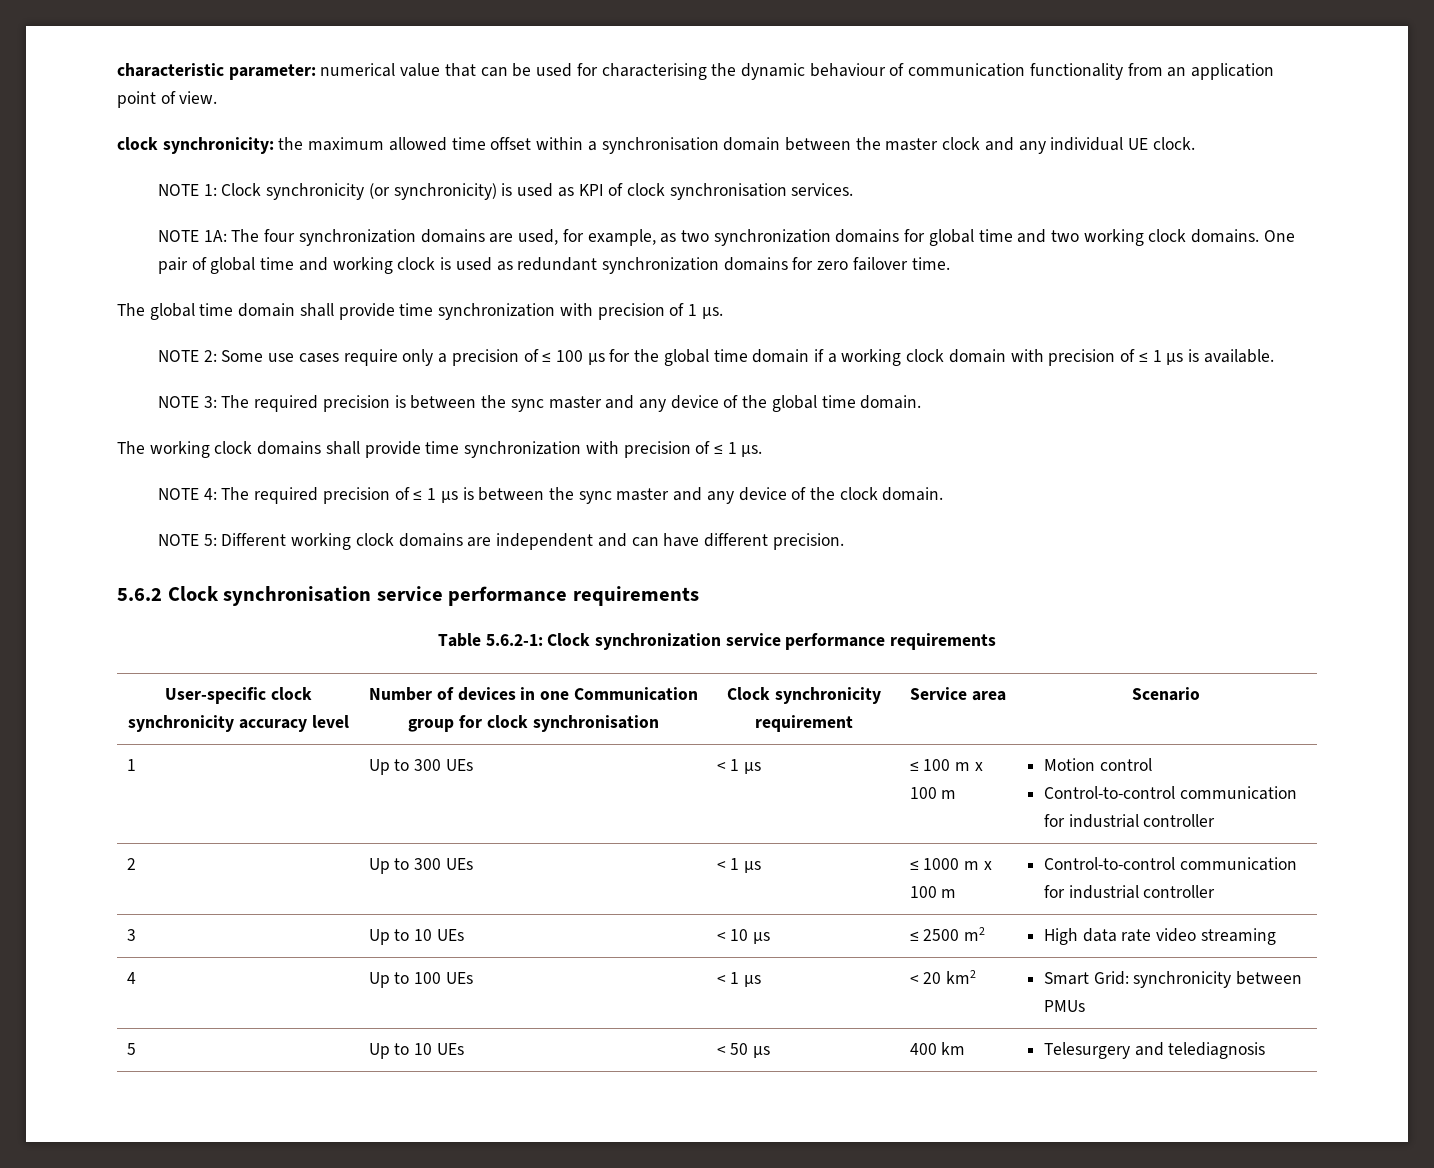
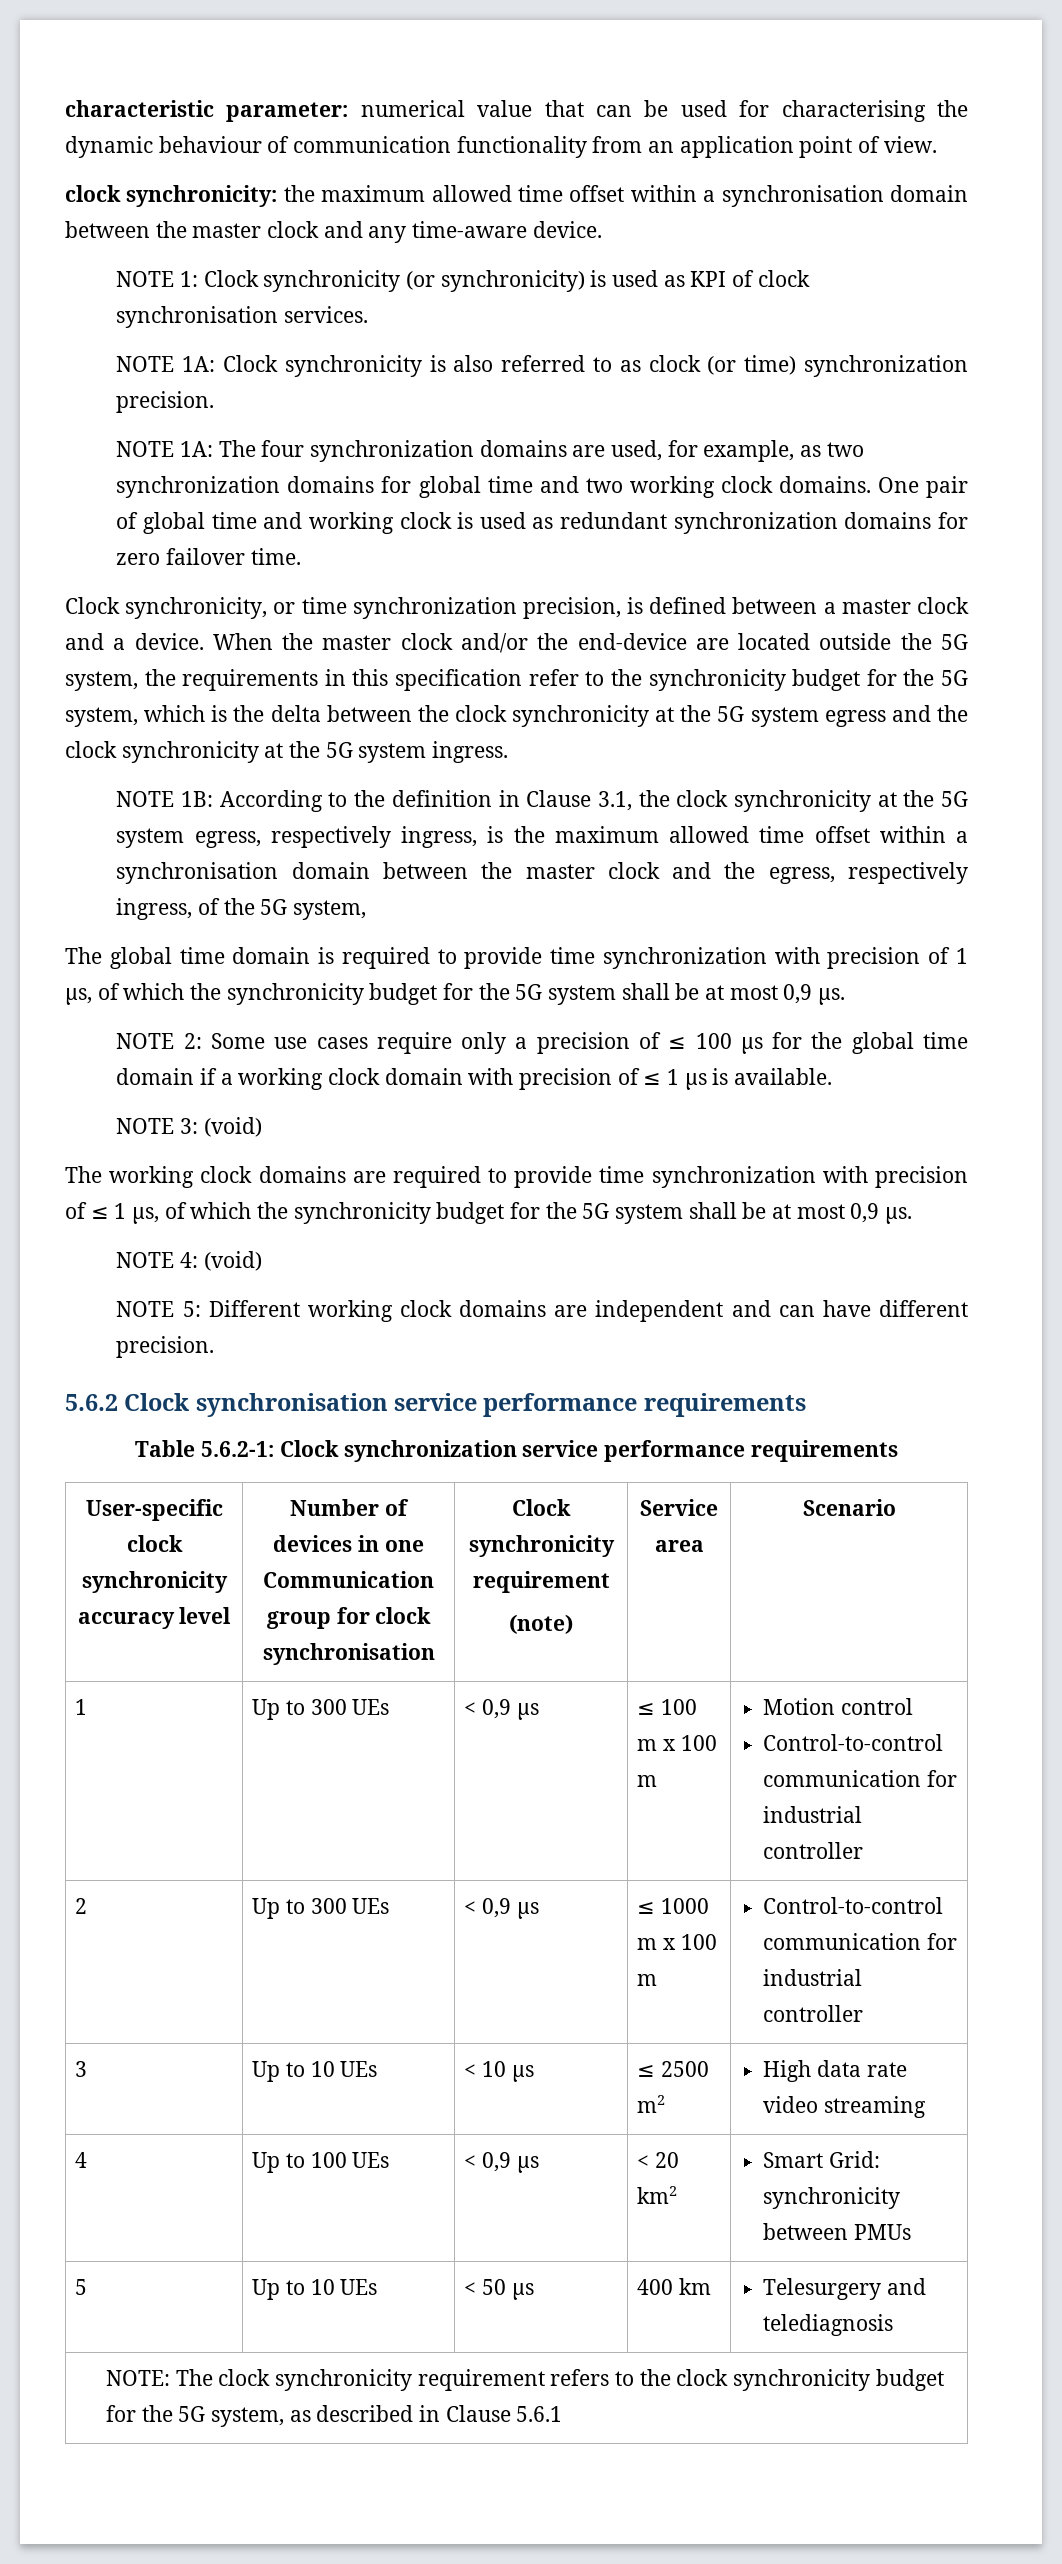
[1050,137,1195,151] individual UE clock. -> [412,221,602,238] time-aware device.
(854, 189) none -> [116,355,969,377] [116,391,215,413] // NOTE 1A: Clock synchronicity is also referred to as clock (or time) synchronization precision.
(950, 263) none -> [65,597,969,619] [65,633,969,653] [65,669,969,691] [65,705,968,727] [65,741,509,763] [116,790,969,812] [116,826,968,848] [116,862,969,884] [116,898,367,920] // Clock synchronicity, or time synchronization precision, is defined between a master clock and a device. When the master clock and/or the end-device are located outside the 5G system, the requirements in this specification refer to the synchronicity budget for the 5G system, which is the delta between the clock synchronicity at the 5G system egress and the clock synchronicity at the 5G system ingress. // NOTE 1B: According to the definition in Clause 3.1, the clock synchronicity at the 5G system egress, respectively ingress, is the maximum allowed time offset within a synchronisation domain between the master clock and the egress, respectively ingress, of the 5G system,
[299,303,334,317] shall -> [318,947,457,969] is required to
(697, 310) none -> [65,983,813,1005] µs, of which the synchronicity budget for the 5G system shall be at most 0,9
[221,395,922,412] The required precision is between the sync master and any device of the global time domain. -> [203,1117,262,1137] (void)
[325,441,360,455] shall -> [352,1166,508,1188] are required to
[741,445,763,457] [157,487,944,504] µs. // NOTE 4: The required precision of ≤ 1 µs is between the sync master and any device of the clock domain. -> [132,1202,913,1224] [116,1251,262,1271] µs, of which the synchronicity budget for the 5G system shall be at most 0,9 µs. // NOTE 4: (void)
(853, 723) none -> [509,1614,573,1634] // (note)
[730,759,740,771] 1 -> [481,1699,511,1719] 0,9
[730,858,740,870] 1 -> [481,1898,511,1918] 0,9
[730,972,740,984] 1 -> [481,2152,511,2172] 0,9
(1266, 1050) none -> [106,2369,944,2391] [106,2405,563,2427] // NOTE: The clock synchronicity requirement refers to the clock synchronicity budget for the 5G system, as described in Clause 5.6.1

